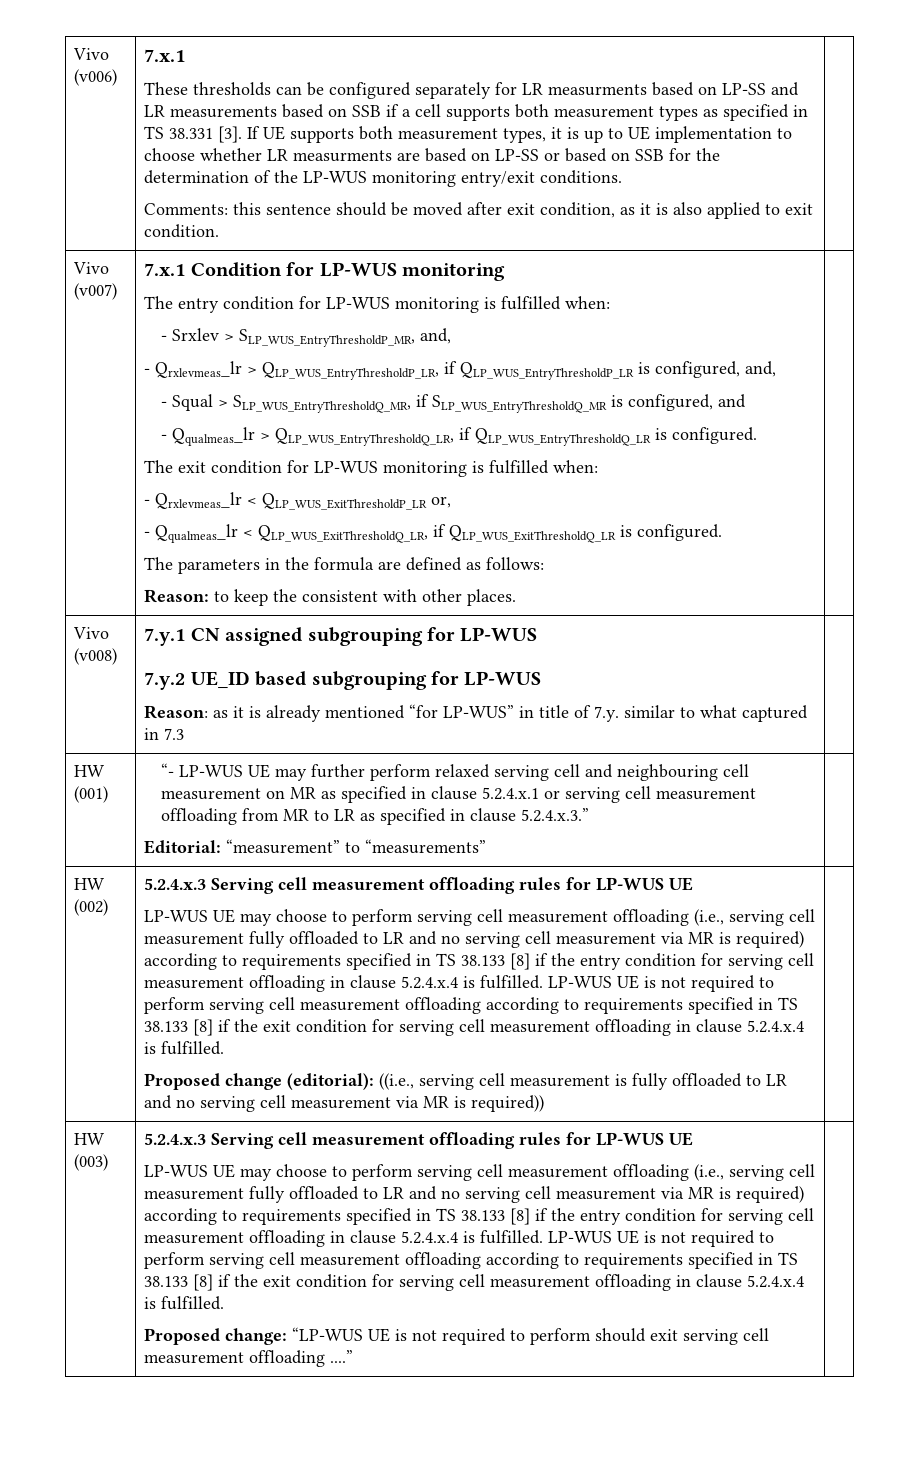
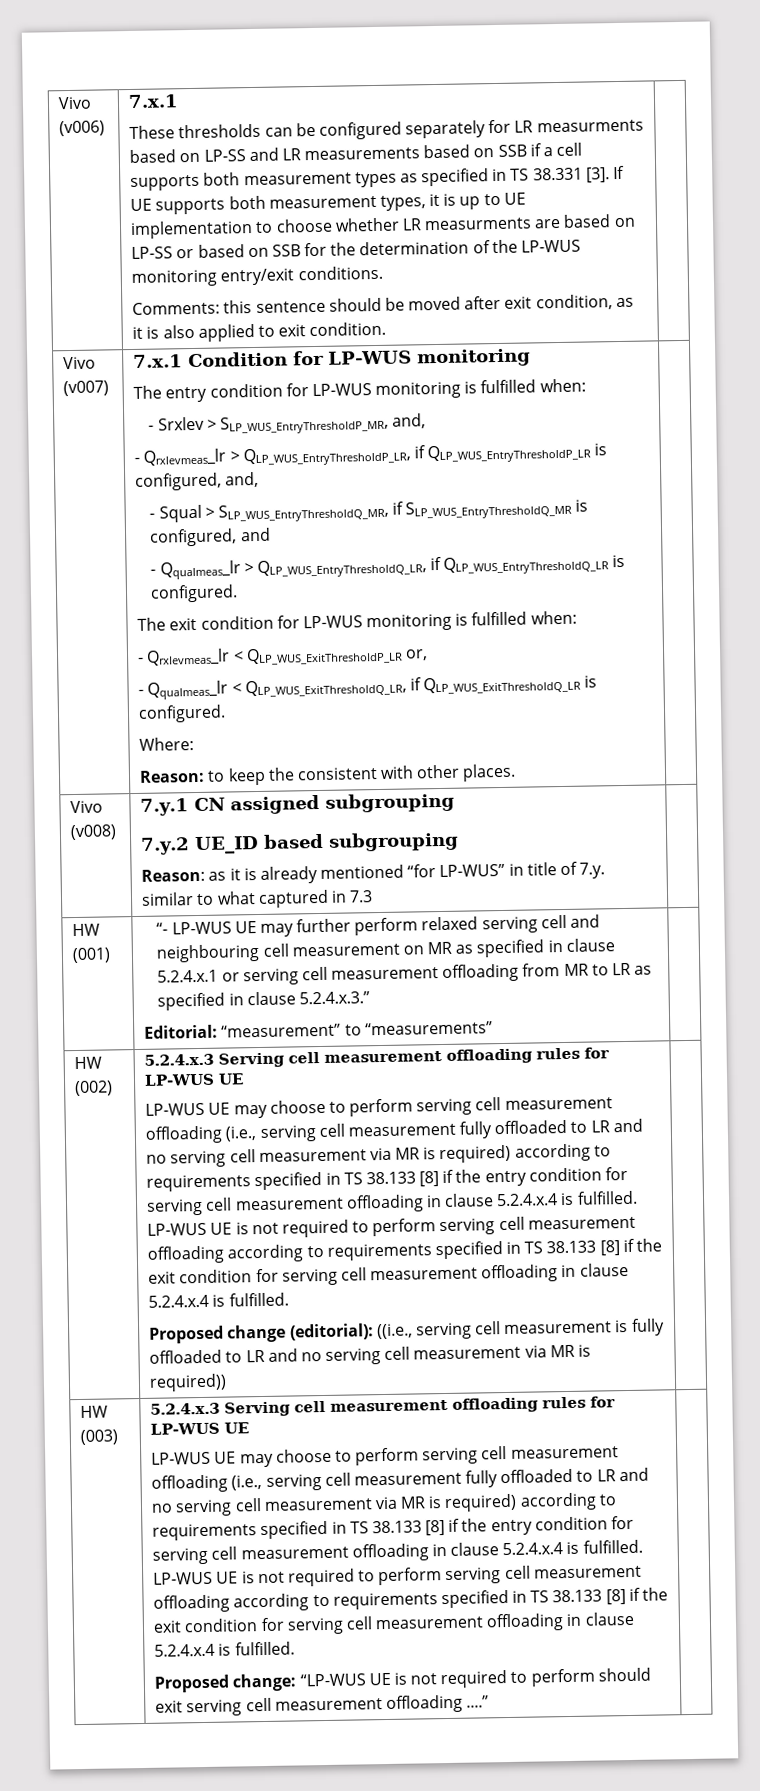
[144,557,545,574] The parameters in the formula are defined as follows: -> [139,737,195,751] Where:
[427,627,538,642] for LP-WUS -> (456, 802) none
[431,671,542,686] for LP-WUS -> (460, 841) none

